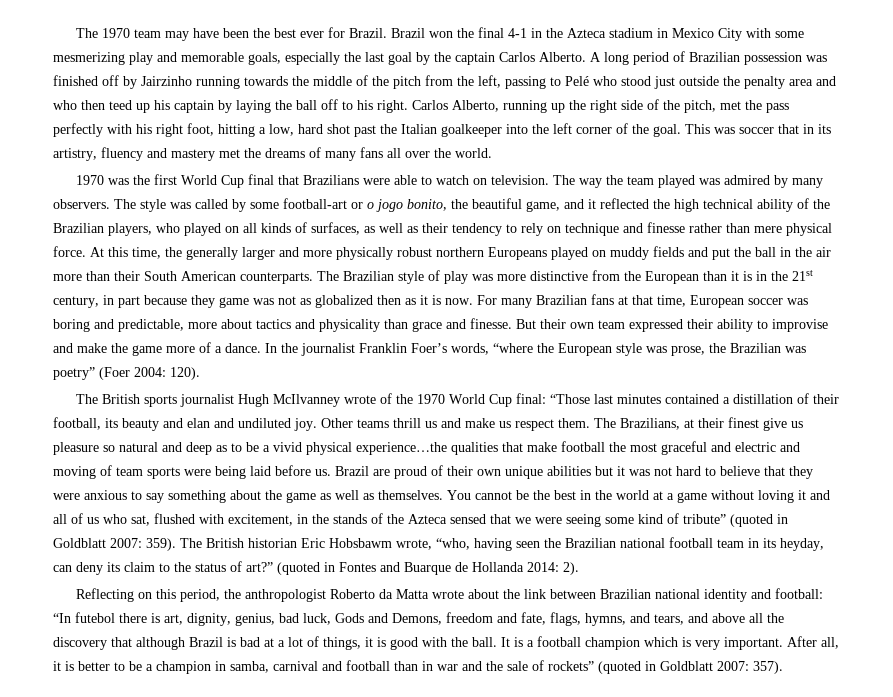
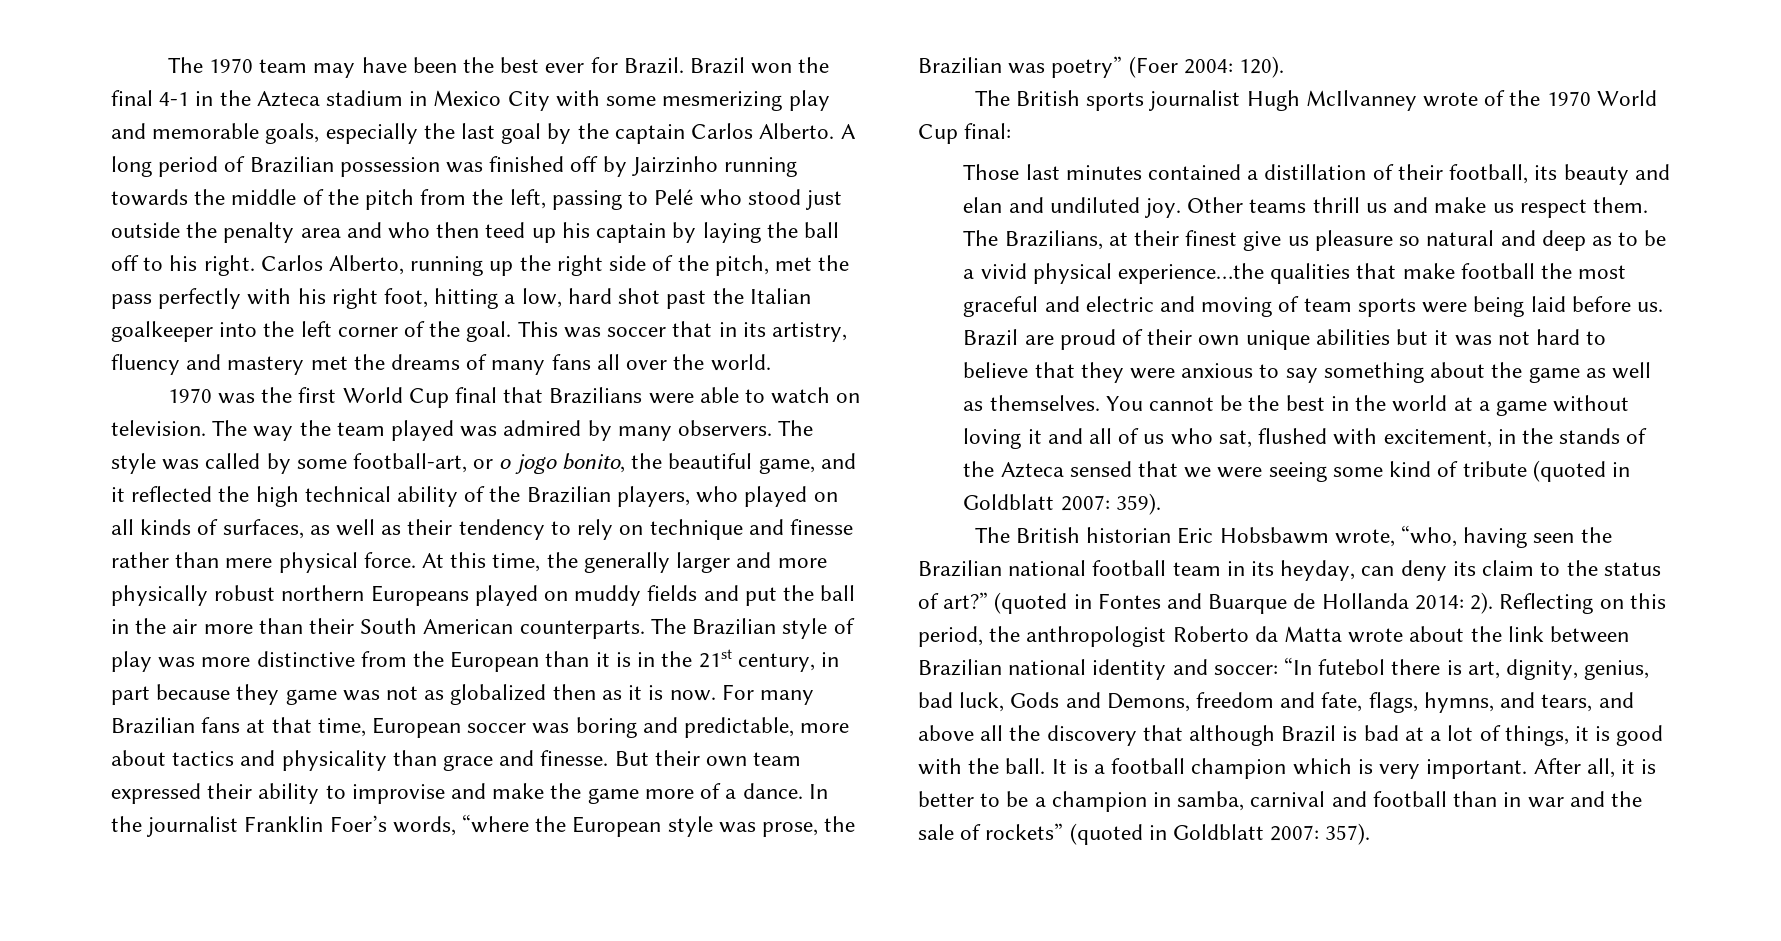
[283,198,347,209] football-art -> [353,453,468,473] football-art,
[549,394,590,404] “Those -> [963,164,1020,180] // Those
[683,514,726,524] tribute” -> [1462,461,1527,477] tribute
(176, 544) none -> (1161, 504) //
(579, 568) // -> (1494, 603) none
[774,588,823,599] football: -> [1213,665,1278,675] soccer:

